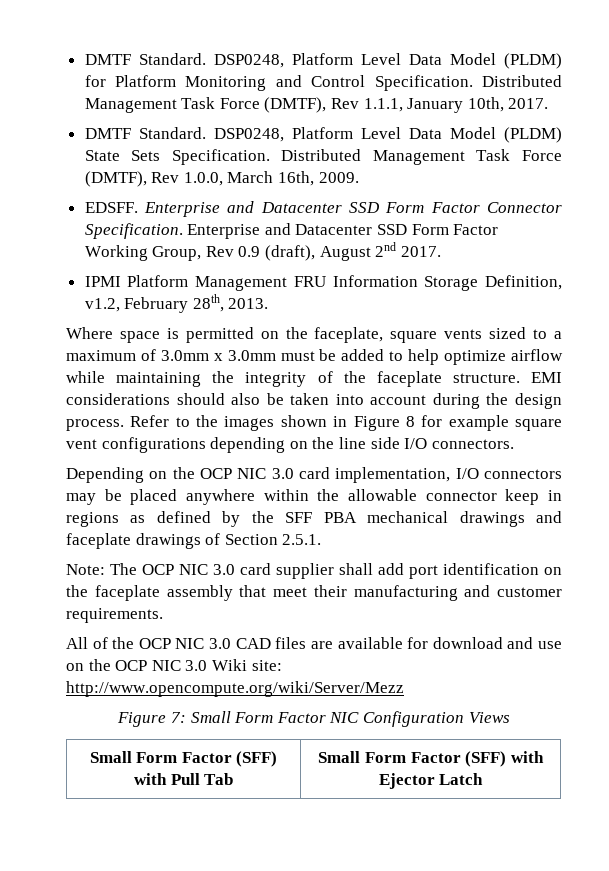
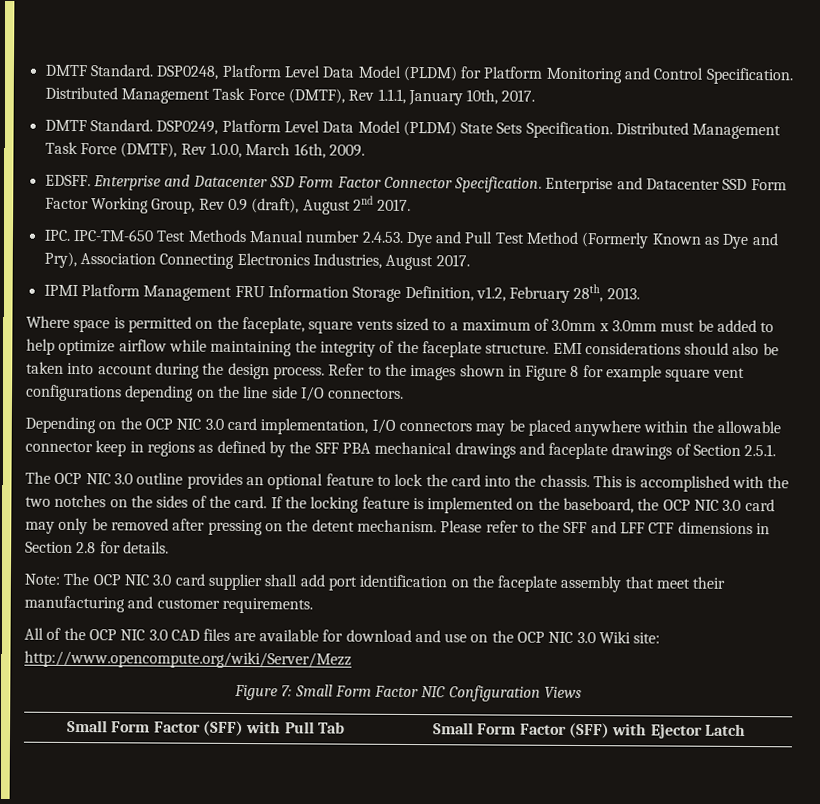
[213,128,284,142] DSP0248, -> [156,120,219,135] DSP0249,
(441, 251) none -> [43,228,779,250] [43,251,470,271] // IPC. IPC-TM-650 Test Methods Manual number 2.4.53. Dye and Pull Test Method (Formerly Known as Dye and Pry), Association Connecting Electronics Industries, August 2017.
(322, 539) none -> [25,471,790,492] [25,494,775,514] [25,517,771,536] [25,541,169,554] // The OCP NIC 3.0 outline provides an optional feature to lock the card into the chassis. This is accomplished with the two notches on the sides of the card. If the locking feature is implemented on the baseboard, the OCP NIC 3.0 card may only be removed after pressing on the detent mechanism. Please refer to the SFF and LFF CTF dimensions in Section 2.8 for details.

